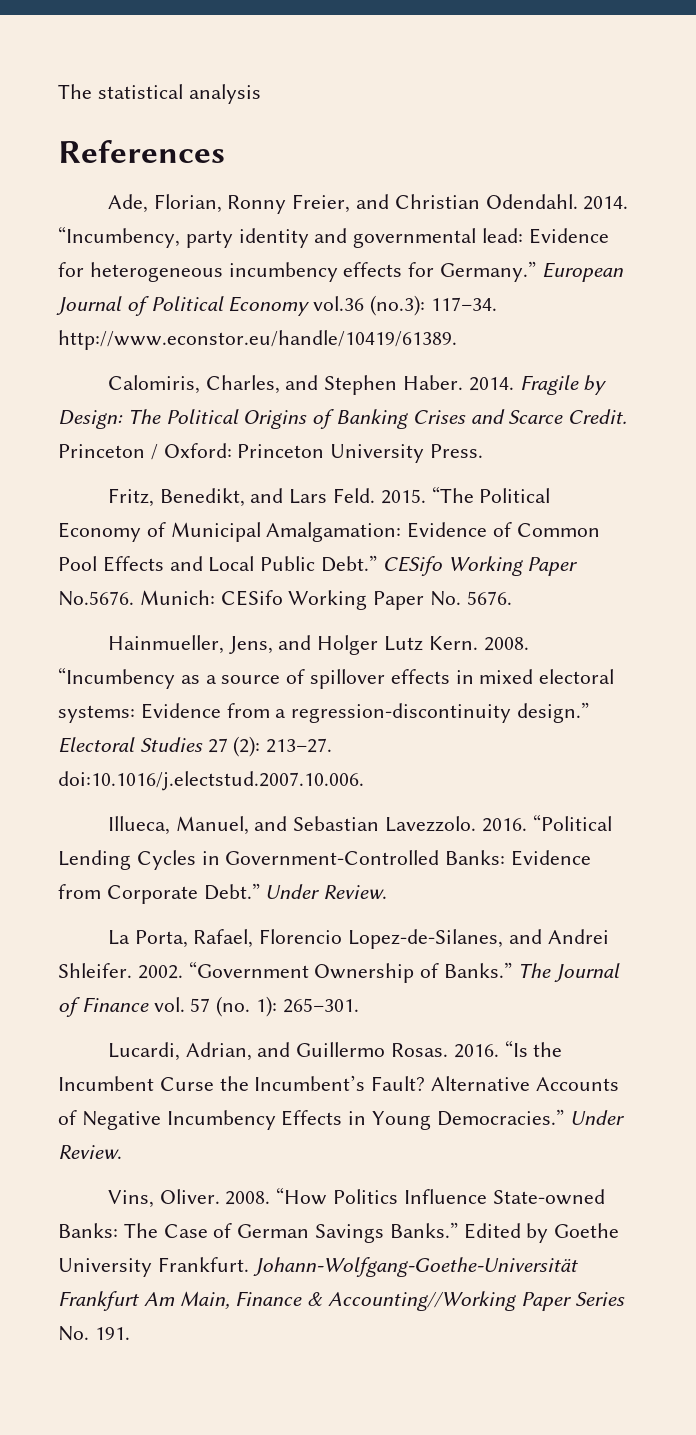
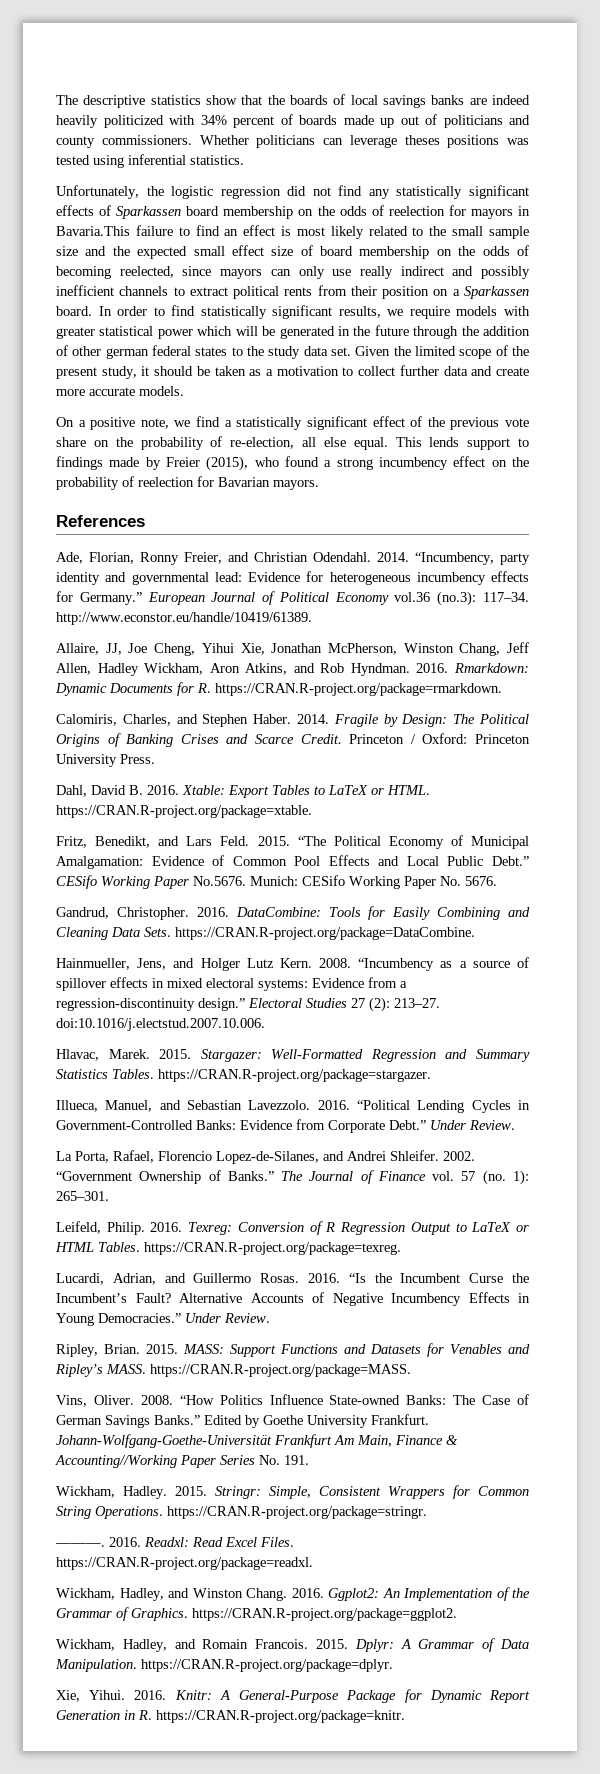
[58,84,261,104] The statistical analysis -> [56,94,530,108] [56,114,530,128] [56,135,529,148] [56,154,244,168] [56,185,529,199] [56,205,530,219] [56,225,530,239] [56,245,529,259] [56,266,530,279] [56,285,529,299] [56,305,530,319] [56,325,530,339] [56,345,529,359] [56,365,530,379] [56,386,184,396] [56,416,530,430] [56,436,529,450] [56,456,529,471] [56,476,319,490] The descriptive statistics show that the boards of local savings banks are indeed heavily politicized with 34% percent of boards made up out of politicians and county commissioners. Whether politicians can leverage theses positions was tested using inferential statistics. // Unfortunately, the logistic regression did not find any statistically significant effects of Sparkassen board membership on the odds of reelection for mayors in Bavaria.This failure to find an effect is most likely related to the small sample size and the expected small effect size of board membership on the odds of becoming reelected, since mayors can only use really indirect and possibly inefficient channels to extract political rents from their position on a Sparkassen board. In order to find statistically significant results, we require models with greater statistical power which will be generated in the future through the addition of other german federal states to the study data set. Given the limited scope of the present study, it should be taken as a motivation to collect further data and create more accurate models. // On a positive note, we find a statistically significant effect of the previous vote share on the probability of re-election, all else equal. This lends support to findings made by Freier (2015), who found a strong incumbency effect on the probability of reelection for Bavarian mayors.
(457, 340) none -> [56,642,529,656] [56,663,529,676] [55,682,502,696] // Allaire, JJ, Joe Cheng, Yihui Xie, Jonathan McPherson, Winston Chang, Jeff Allen, Hadley Wickham, Aron Atkins, and Rob Hyndman. 2016. Rmarkdown: Dynamic Documents for R. https://CRAN.R-project.org/package=rmarkdown.
(484, 451) none -> [56,785,430,798] [56,805,312,818] // Dahl, David B. 2016. Xtable: Export Tables to LaTeX or HTML. https://CRAN.R-project.org/package=xtable.
(512, 598) none -> [56,906,530,920] [56,927,475,940] // Gandrud, Christopher. 2016. DataCombine: Tools for Easily Combining and Cleaning Data Sets. https://CRAN.R-project.org/package=DataCombine.
(364, 781) none -> [56,1049,530,1062] [56,1069,431,1082] // Hlavac, Marek. 2015. Stargazer: Well-Formatted Regression and Summary Statistics Tables. https://CRAN.R-project.org/package=stargazer.
(359, 1005) none -> [56,1221,530,1235] [55,1242,401,1255] // Leifeld, Philip. 2016. Texreg: Conversion of R Regression Output to LaTeX or HTML Tables. https://CRAN.R-project.org/package=texreg.
(122, 1152) none -> [56,1343,530,1357] [55,1364,411,1377] // Ripley, Brian. 2015. MASS: Support Functions and Datasets for Venables and Ripley’s MASS. https://CRAN.R-project.org/package=MASS.
(130, 1333) none -> [56,1485,529,1499] [56,1506,427,1519] [55,1537,294,1547] [56,1557,313,1570] [56,1587,530,1601] [56,1607,457,1621] [56,1638,529,1652] [55,1659,393,1672] [56,1689,530,1703] [56,1710,405,1723] // Wickham, Hadley. 2015. Stringr: Simple, Consistent Wrappers for Common String Operations. https://CRAN.R-project.org/package=stringr. // ———. 2016. Readxl: Read Excel Files. https://CRAN.R-project.org/package=readxl. // Wickham, Hadley, and Winston Chang. 2016. Ggplot2: An Implementation of the Grammar of Graphics. https://CRAN.R-project.org/package=ggplot2. // Wickham, Hadley, and Romain Francois. 2015. Dplyr: A Grammar of Data Manipulation. https://CRAN.R-project.org/package=dplyr. // Xie, Yihui. 2016. Knitr: A General-Purpose Package for Dynamic Report Generation in R. https://CRAN.R-project.org/package=knitr.

